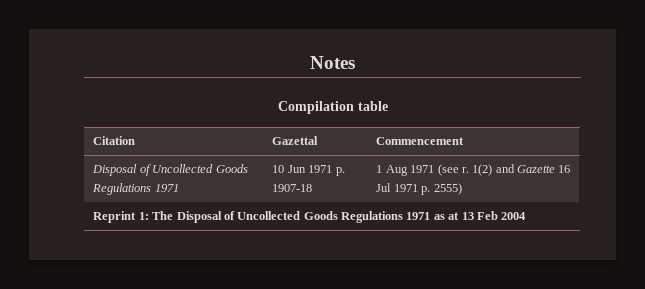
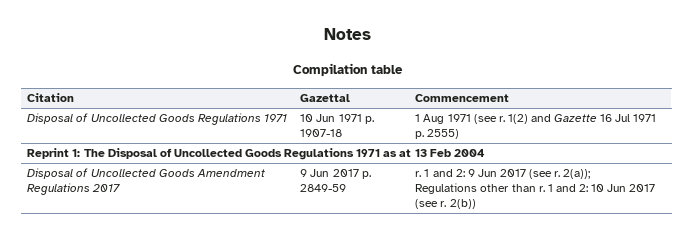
(527, 216) none -> [27,168,265,179] [27,183,121,195] [300,169,371,179] [300,184,347,192] [415,169,591,179] [415,183,656,194] [415,199,476,209] // Disposal of Uncollected Goods Amendment Regulations 2017 | 9 Jun 2017 p. 2849-59 | r. 1 and 2: 9 Jun 2017 (see r. 2(a)); // Regulations other than r. 1 and 2: 10 Jun 2017 (see r. 2(b))

